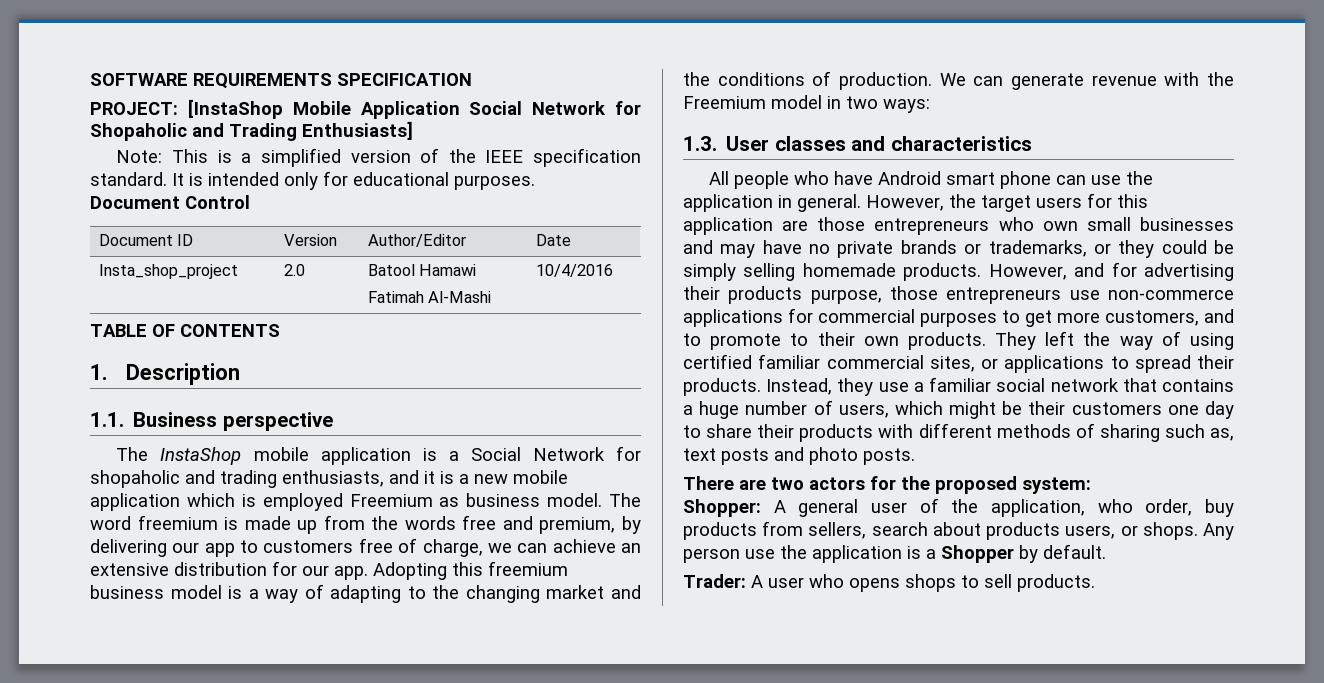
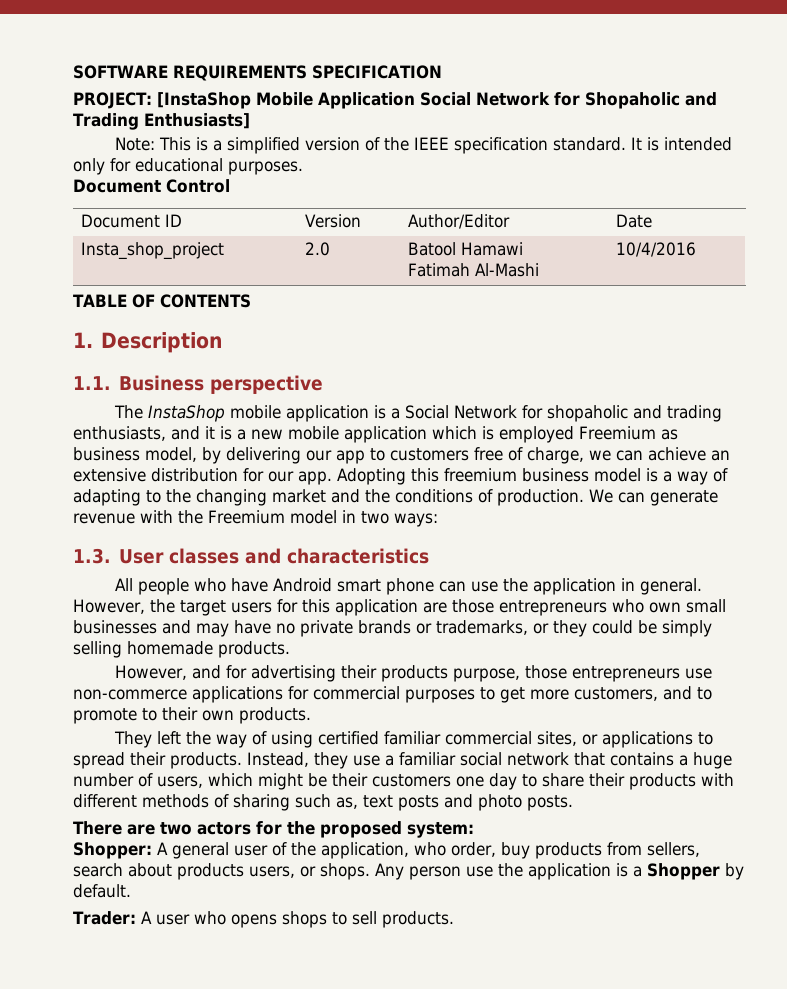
[547,493,641,507] [90,515,616,534] model. The word freemium is made up from the words free and premium, -> [145,447,197,462] model,
(982, 272) none -> (290, 649) //
(986, 341) none -> (311, 715) //

